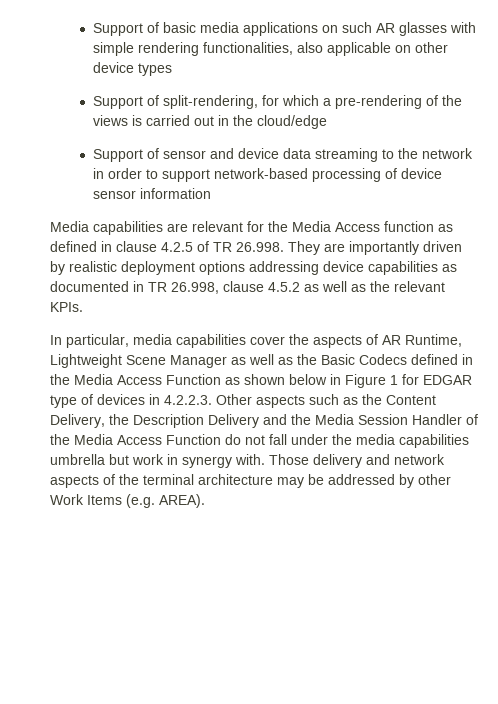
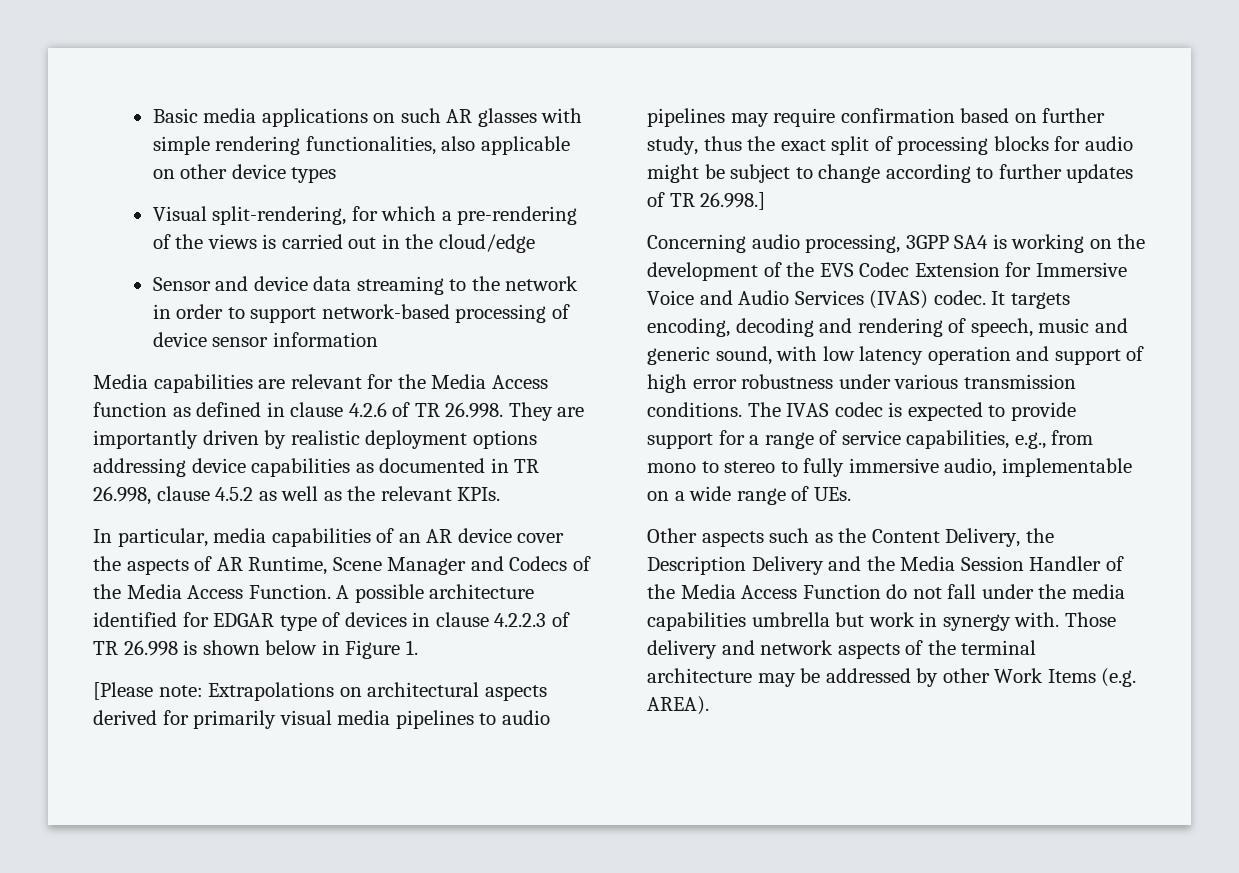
[92,22,196,36] Support of basic -> [152,108,198,123] Basic
[92,95,159,109] Support of -> [152,206,207,221] Visual
[92,148,206,162] Support of sensor -> [152,277,211,291] Sensor
[161,242,193,252] 4.2.5 -> [348,402,387,417] 4.2.6
(246, 341) none -> [376,528,512,543] of an AR device
[50,354,122,368] Lightweight -> (328, 565) none
[231,354,473,365] [50,374,398,388] as well as the Basic Codecs defined in the Media Access Function as shown below in Figure 1 -> [470,556,591,571] [93,584,535,603] [93,612,177,627] and Codecs of the Media Access Function. A possible architecture identified
[164,395,212,405] 4.2.2.3. -> [435,612,570,627] [93,640,418,659] [93,682,547,701] [93,710,550,729] [647,108,1106,127] [647,136,1133,155] [647,164,1134,183] [647,192,766,210] [647,234,1146,253] [647,262,1127,281] [647,290,1070,309] [647,318,1128,337] [647,346,1145,365] [647,374,1076,393] [647,402,1076,421] [647,430,1094,449] [647,458,1132,477] [647,486,851,505] clause 4.2.2.3 of TR 26.998 is shown below in Figure 1. // [Please note: Extrapolations on architectural aspects derived for primarily visual media pipelines to audio pipelines may require confirmation based on further study, thus the exact split of processing blocks for audio might be subject to change according to further updates of TR 26.998.] // Concerning audio processing, 3GPP SA4 is working on the development of the EVS Codec Extension for Immersive Voice and Audio Services (IVAS) codec. It targets encoding, decoding and rendering of speech, music and generic sound, with low latency operation and support of high error robustness under various transmission conditions. The IVAS codec is expected to provide support for a range of service capabilities, e.g., from mono to stereo to fully immersive audio, implementable on a wide range of UEs. //

